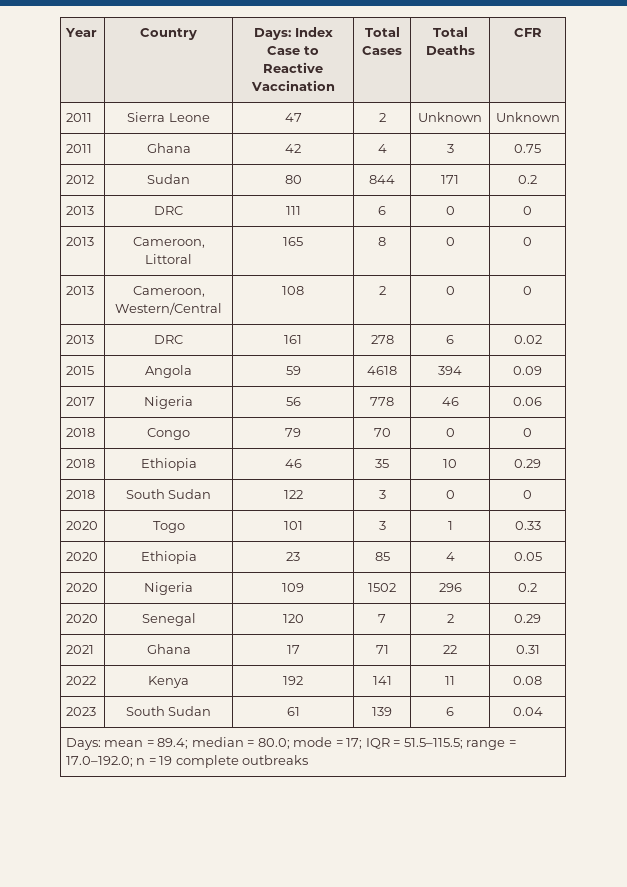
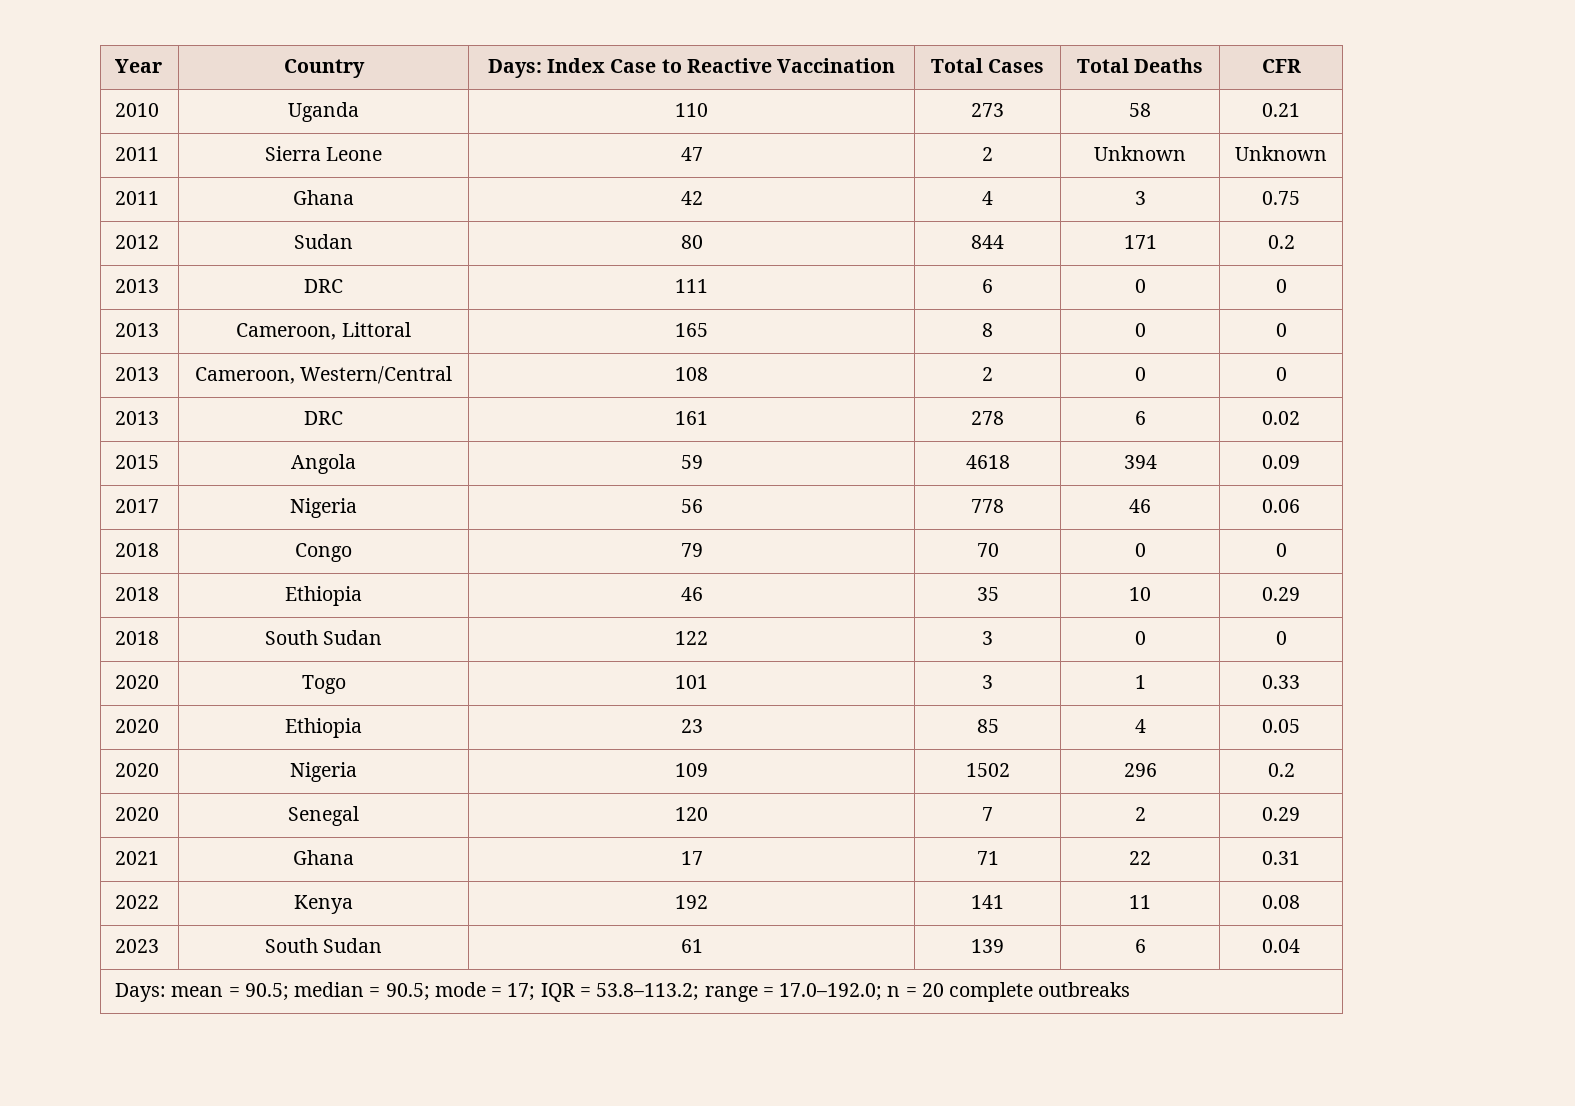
(542, 32) none -> [115,103,160,117] [288,102,359,122] [675,103,708,117] [971,103,1004,117] [1129,103,1151,117] [1262,103,1300,117] // 2010 | Uganda | 110 | 273 | 58 | 0.21
[157,738,189,749] 89.4; -> [244,983,289,1001] 90.5;
[257,738,290,749] 80.0; -> [385,983,430,1001] 90.5;
[403,738,463,749] 51.5–115.5; -> [596,983,700,1001] 53.8–113.2;
[159,756,173,765] 19 -> [921,983,944,997] 20

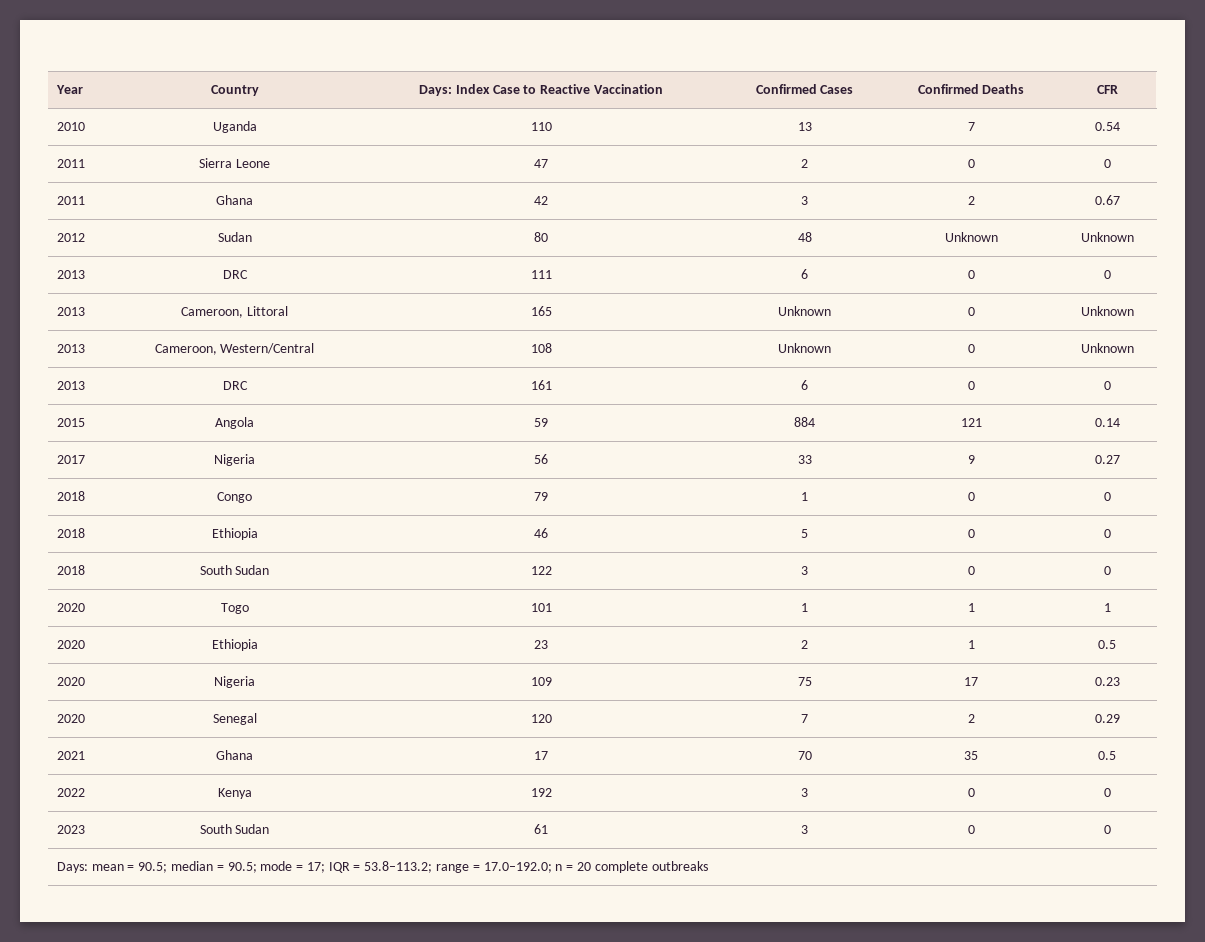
[930,58,983,73] Total -> [755,84,817,94] Confirmed
[1076,58,1129,73] Total -> [917,84,979,94] Confirmed
[971,103,1004,117] [1129,103,1151,117] [1262,103,1300,117] 273 | 58 | 0.21 -> [797,122,812,131] [967,122,975,131] [1094,122,1120,131] 13 | 7 | 0.54
[1094,146,1186,161] [1235,146,1327,161] Unknown | Unknown -> [967,159,975,168] [1103,159,1111,168] 0 | 0
[982,191,993,205] [1134,191,1146,205] [1262,191,1300,205] | 4 | 3 | 0.75 -> [801,196,808,205] [967,196,975,205] [1094,195,1120,205] | 3 | 2 | 0.67
[971,235,1004,249] [1123,235,1157,249] [1267,235,1295,249] 844 | 171 | 0.2 -> [797,232,812,242] [944,232,998,242] [1080,232,1134,242] 48 | Unknown | Unknown
[982,323,993,337] [1134,323,1146,337] [1275,323,1287,337] 8 | 0 | 0 -> [778,306,831,316] [967,307,975,316] [1080,306,1134,316] Unknown | 0 | Unknown
[982,367,993,381] [1134,367,1146,381] [1275,367,1287,381] 2 | 0 | 0 -> [778,343,831,353] [967,344,975,353] [1080,343,1134,353] Unknown | 0 | Unknown
[971,411,1004,425] [1134,411,1146,425] [1262,411,1300,425] | 278 | 6 | 0.02 -> [801,380,808,390] [967,381,975,390] [1103,381,1111,390] | 6 | 0 | 0
[965,455,1010,469] [1123,455,1157,469] [1262,455,1300,469] 4618 | 394 | 0.09 -> [794,417,815,427] [960,418,982,427] [1094,418,1120,427] 884 | 121 | 0.14
[971,499,1004,513] [1129,499,1151,513] [1262,499,1300,513] 778 | 46 | 0.06 -> [797,455,812,464] [967,455,975,464] [1094,455,1120,464] 33 | 9 | 0.27
[976,543,999,557] 70 -> [801,492,808,501] 1
[976,587,999,601] [1129,587,1151,601] [1262,587,1300,601] 35 | 10 | 0.29 -> [801,529,808,538] [967,529,975,538] [1103,529,1111,538] 5 | 0 | 0
[982,675,993,689] [1134,675,1146,689] [1262,675,1300,689] 3 | 1 | 0.33 -> [801,603,808,612] [967,603,975,612] [1103,603,1111,612] 1 | 1 | 1
[976,719,999,733] [1134,719,1146,733] [1262,719,1300,733] 85 | 4 | 0.05 -> [801,640,808,649] [967,640,975,649] [1098,640,1116,649] 2 | 1 | 0.5
[965,763,1010,777] [1123,763,1157,777] [1267,763,1295,777] 1502 | 296 | 0.2 -> [797,677,812,686] [964,677,978,686] [1094,677,1120,686] 75 | 17 | 0.23
[976,851,999,865] [1129,851,1151,865] [1262,851,1300,865] 71 | 22 | 0.31 -> [797,751,812,760] [964,751,978,760] [1098,751,1116,760] 70 | 35 | 0.5
[971,895,1004,909] [1129,895,1151,909] [1262,895,1300,909] 141 | 11 | 0.08 -> [801,788,808,797] [967,788,975,797] [1103,788,1111,797] 3 | 0 | 0
[971,939,1004,953] [1134,939,1146,953] [1262,939,1300,953] 139 | 6 | 0.04 -> [801,825,808,834] [967,825,975,834] [1103,825,1111,834] 3 | 0 | 0

